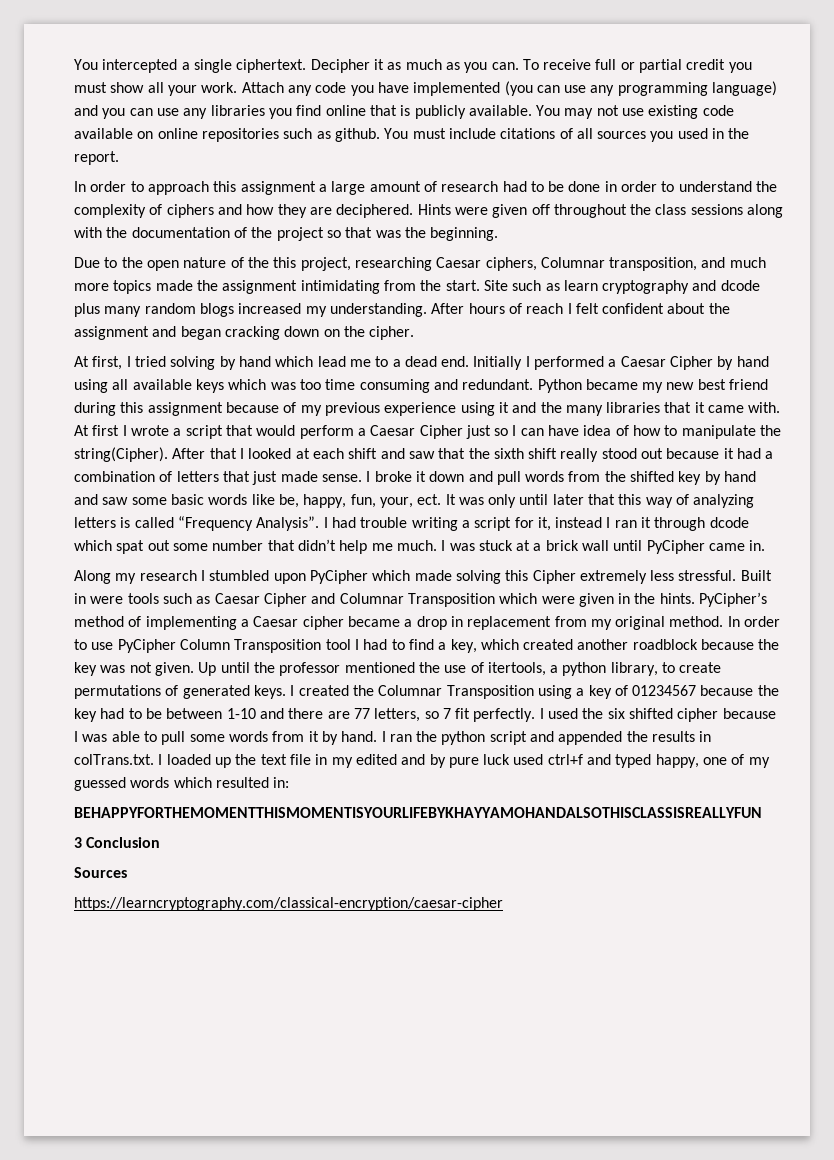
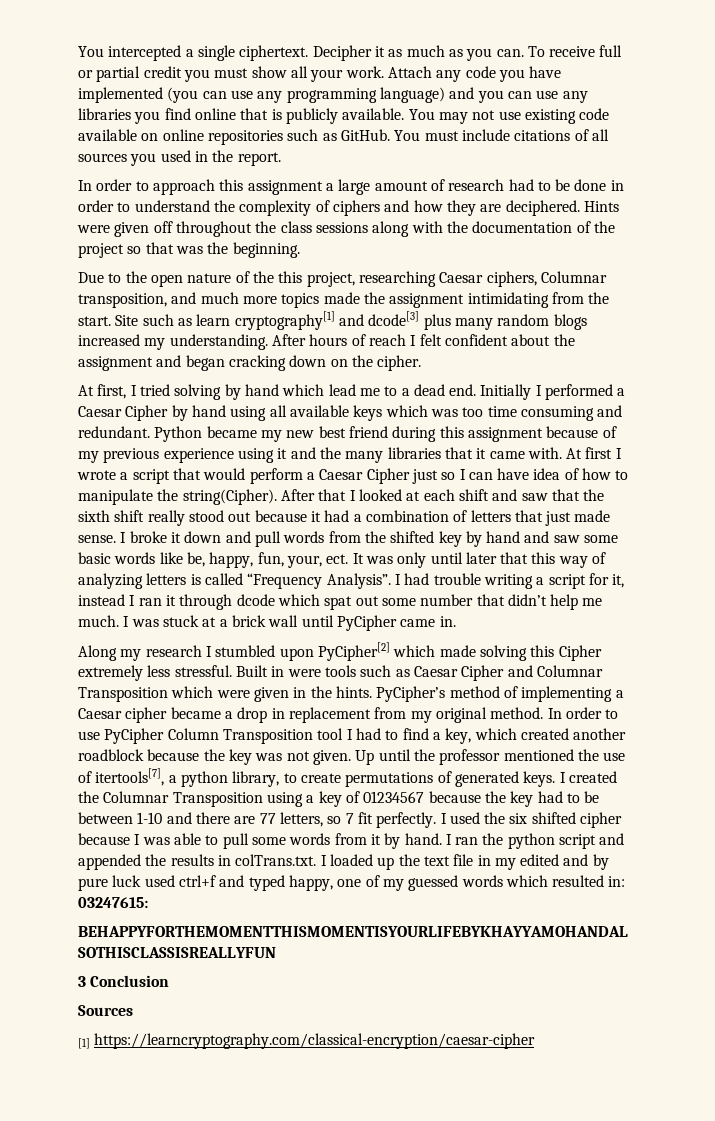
[334,128,380,142] github. -> [340,129,390,141] GitHub.
[602,280,760,294] cryptography and dcode -> [234,311,420,330] cryptography[1] and dcode[3]
[309,570,368,584] PyCipher -> [317,642,390,661] PyCipher[2]
[487,662,546,676] itertools, -> [95,768,165,786] itertools[7],
(290, 782) none -> [78,897,148,908] 03247615:
(127, 872) none -> [78,1038,90,1049] [1]

